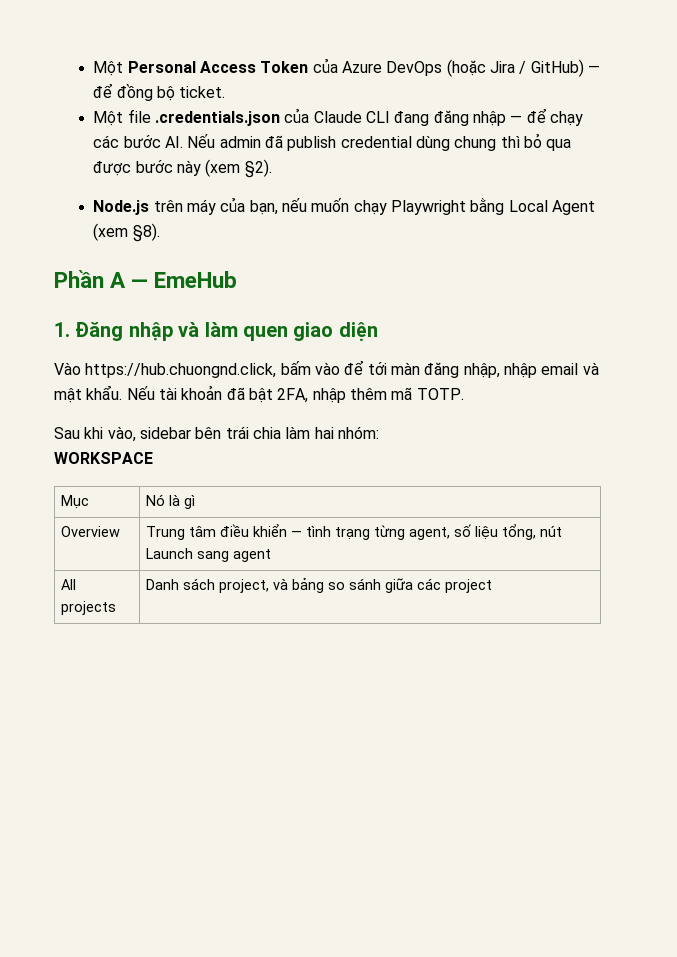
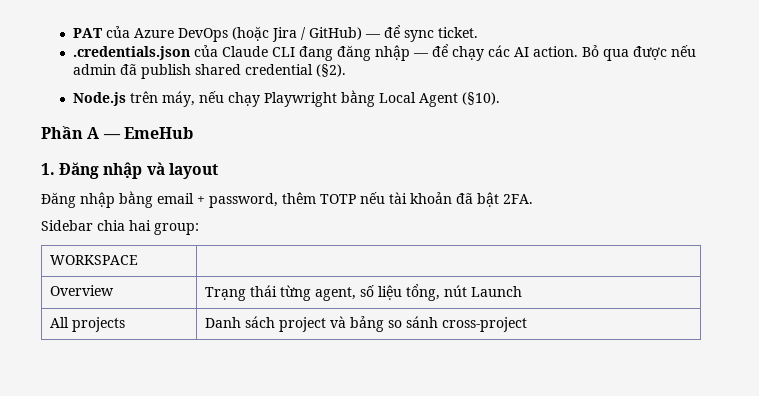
[93,61,309,76] Một Personal Access Token -> [72,28,102,38] PAT
[116,84,176,101] đồng bộ -> [403,30,434,42] sync
[93,109,151,126] Một file -> (478, 32) none
[123,133,572,151] [93,159,272,178] [93,197,350,215] bước AI. Nếu admin đã publish credential dùng chung thì bỏ qua được bước này (xem §2). // Node.js trên máy của bạn, nếu muốn -> [513,45,696,61] [72,64,346,79] [72,91,224,107] AI action. Bỏ qua được nếu admin đã publish shared credential (§2). // Node.js trên máy, nếu
[93,223,160,242] (xem §8). -> [461,92,500,105] (§10).
[204,322,378,341] [54,360,599,378] [54,385,464,403] [54,426,379,442] [54,452,153,464] [61,495,90,509] [146,494,196,509] [61,526,121,537] [146,524,371,540] làm quen giao diện // Vào https://hub.chuongnd.click, bấm vào để tới màn đăng nhập, nhập email và mật khẩu. Nếu tài khoản đã bật 2FA, nhập thêm mã TOTP. // Sau khi vào, sidebar bên trái chia làm hai nhóm: // WORKSPACE // Mục | Nó là gì // Overview | Trung tâm điều khiển — tình trạng -> [168,163,218,179] [41,191,533,208] [41,220,199,235] [50,255,139,265] [50,285,115,296] [205,285,278,301] layout // Đăng nhập bằng email + password, thêm TOTP nếu tài khoản đã bật 2FA. // Sidebar chia hai group: // WORKSPACE | // Overview | Trạng thái
[197,549,272,562] sang agent -> (523, 291) none
[219,579,270,593] project, -> [279,317,327,332] project
[385,578,493,593] giữa các project -> [442,317,528,332] cross-project

